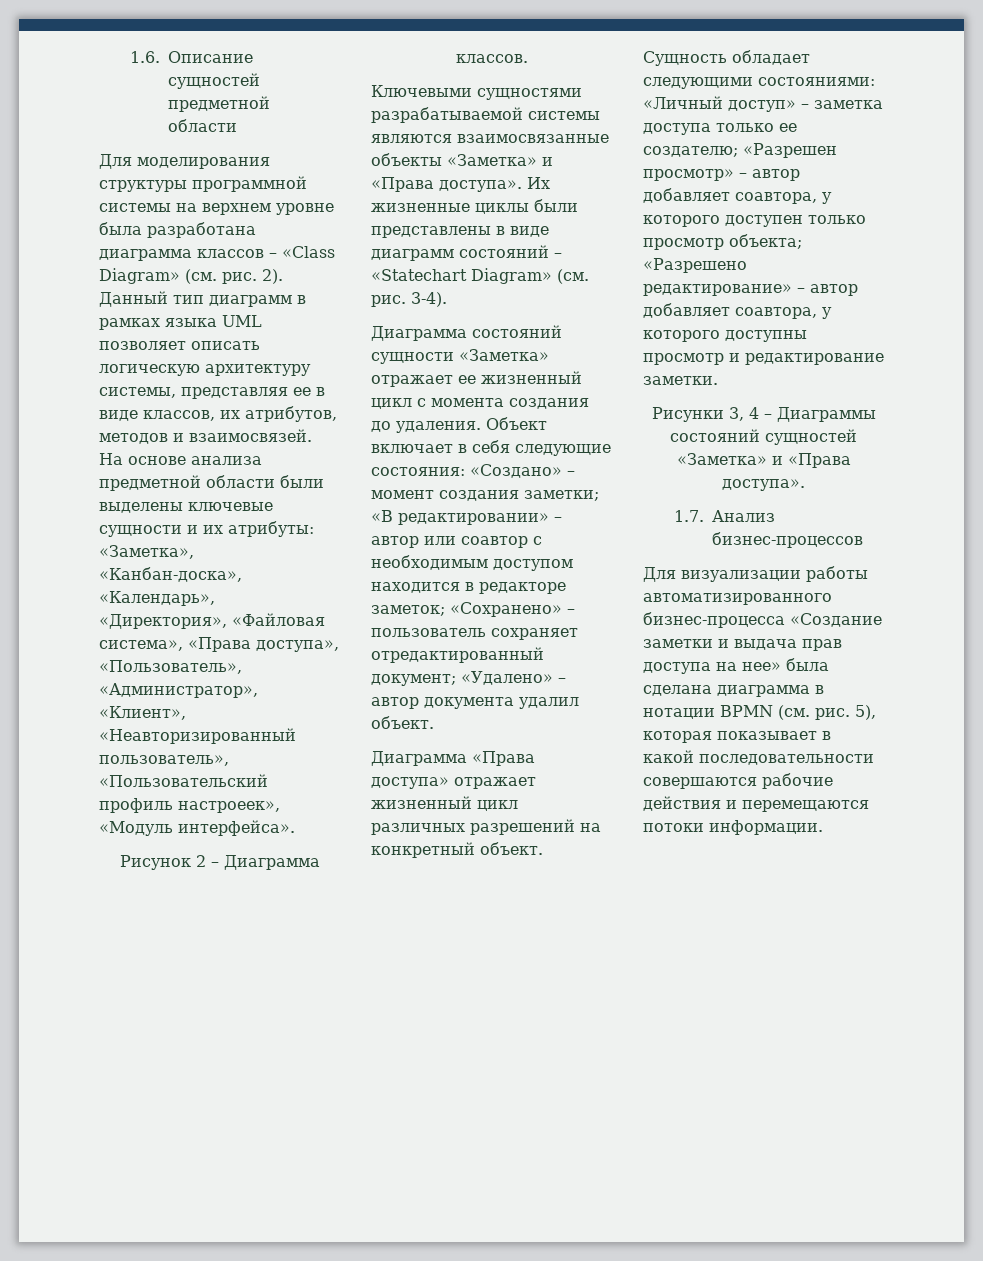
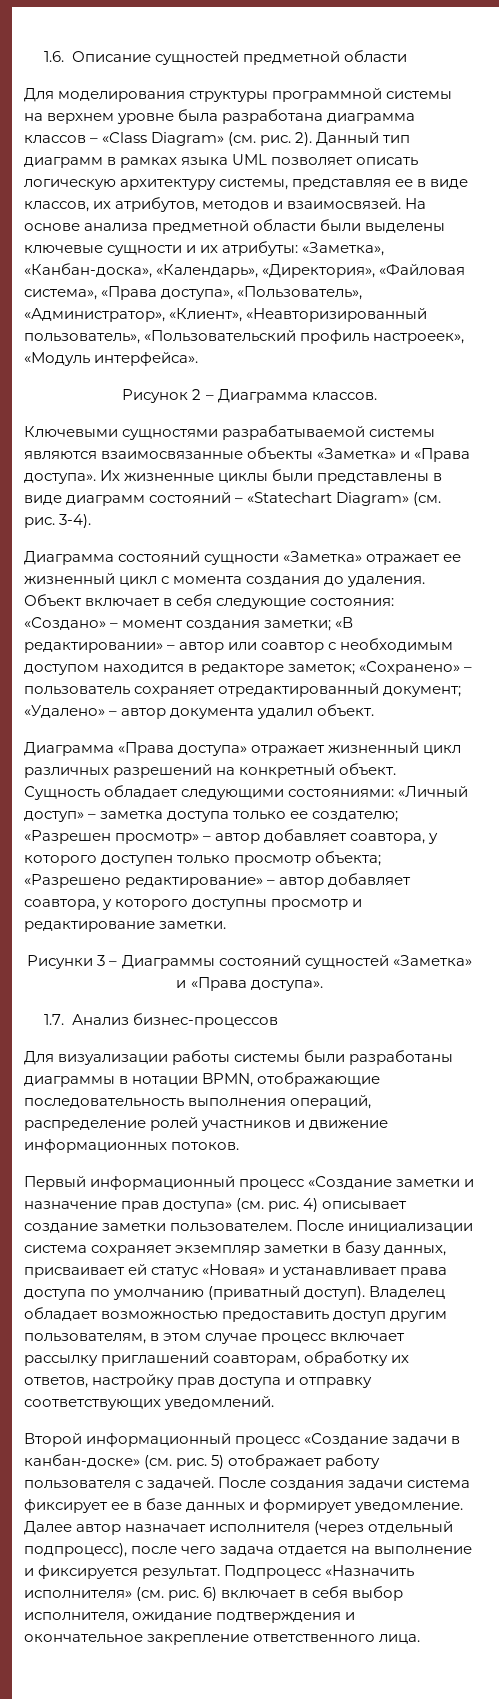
[728,407,759,421] 3, 4 -> [97,955,106,966] 3
[643,593,832,605] [643,612,882,628] [643,639,842,651] [643,658,829,674] [643,685,824,697] [643,705,876,720] [643,731,831,743] [643,750,874,765] [643,773,833,789] [643,796,869,812] [643,820,823,835] автоматизированного бизнес-процесса «Создание заметки и выдача прав доступа на нее» была сделана диаграмма в нотации BPMN (см. рис. 5), которая показывает в какой последовательности совершаются рабочие действия и перемещаются потоки информации. -> [234,1050,454,1065] [24,1072,381,1087] [24,1095,372,1109] [24,1117,389,1131] [24,1139,240,1153] [24,1176,475,1190] [24,1198,408,1212] [24,1220,474,1233] [24,1241,447,1256] [24,1264,448,1278] [24,1286,446,1300] [24,1307,448,1322] [24,1333,406,1344] [24,1351,410,1366] [24,1374,373,1388] [24,1396,275,1410] [24,1433,461,1447] [24,1454,381,1469] [24,1477,471,1490] [24,1498,464,1513] [24,1521,454,1535] [24,1543,473,1557] [24,1565,415,1579] [24,1586,404,1601] [24,1612,356,1623] [24,1634,421,1645] системы были разработаны диаграммы в нотации BPMN, отображающие последовательность выполнения операций, распределение ролей участников и движение информационных потоков. // Первый информационный процесс «Создание заметки и назначение прав доступа» (см. рис. 4) описывает создание заметки пользователем. После инициализации система сохраняет экземпляр заметки в базу данных, присваивает ей статус «Новая» и устанавливает права доступа по умолчанию (приватный доступ). Владелец обладает возможностью предоставить доступ другим пользователям, в этом случае процесс включает рассылку приглашений соавторам, обработку их ответов, настройку прав доступа и отправку соответствующих уведомлений. // Второй информационный процесс «Создание задачи в канбан-доске» (см. рис. 5) отображает работу пользователя с задачей. После создания задачи система фиксирует ее в базе данных и формирует уведомление. Далее автор назначает исполнителя (через отдельный подпроцесс), после чего задача отдается на выполнение и фиксируется результат. Подпроцесс «Назначить исполнителя» (см. рис. 6) включает в себя выбор исполнителя, ожидание подтверждения и окончательное закрепление ответственного лица.

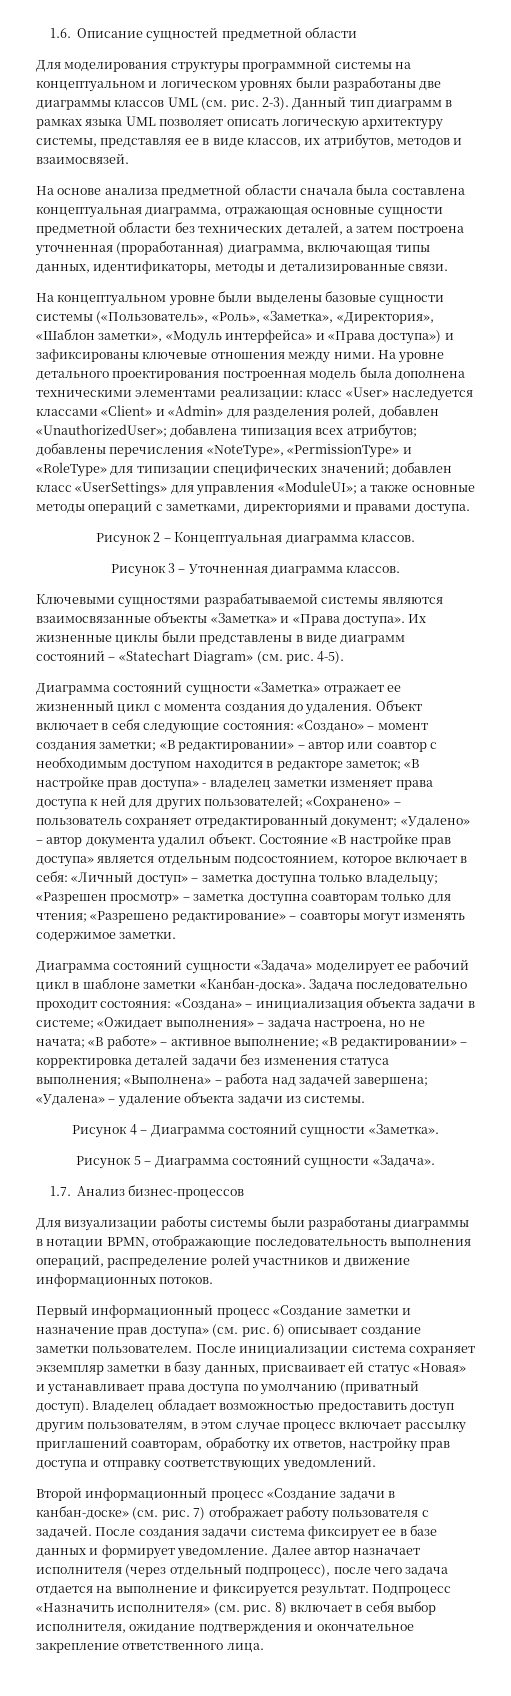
[47,109,416,124] [24,132,313,146] верхнем уровне была разработана диаграмма классов – «Class Diagram» (см. рис. 2). -> [36,77,442,92] [36,97,289,110] концептуальном и логическом уровнях были разработаны две диаграммы классов UML (см. рис. 2-3).
(402, 203) none -> (129, 158) //
[320,219,446,233] [24,241,385,256] [24,263,466,278] [24,286,363,300] [24,308,428,322] [24,330,465,344] [24,352,199,366] [122,389,308,403] были выделены ключевые сущности и их атрибуты: «Заметка», «Канбан-доска», «Календарь», «Директория», «Файловая система», «Права доступа», «Пользователь», «Администратор», «Клиент», «Неавторизированный пользователь», «Пользовательский профиль настроеек», «Модуль интерфейса». // Рисунок 2 – Диаграмма -> [299,184,465,195] [36,206,443,218] [36,222,464,236] [35,241,430,256] [36,261,448,274] [36,291,445,306] [36,311,434,324] [36,329,454,344] [36,349,445,363] [36,367,465,381] [36,387,473,401] [36,405,439,419] [36,424,417,439] [36,443,412,458] [36,462,452,477] [36,481,475,496] [36,500,470,515] [96,532,415,546] [110,563,344,577] сначала была составлена концептуальная диаграмма, отражающая основные сущности предметной области без технических деталей, а затем построена уточненная (проработанная) диаграмма, включающая типы данных, идентификаторы, методы и детализированные связи. // На концептуальном уровне были выделены базовые сущности системы («Пользователь», «Роль», «Заметка», «Директория», «Шаблон заметки», «Модуль интерфейса» и «Права доступа») и зафиксированы ключевые отношения между ними. На уровне детального проектирования построенная модель была дополнена техническими элементами реализации: класс «User» наследуется классами «Client» и «Admin» для разделения ролей, добавлен «UnauthorizedUser»; добавлена типизация всех атрибутов; добавлены перечисления «NoteType», «PermissionType» и «RoleType» для типизации специфических значений; добавлен класс «UserSettings» для управления «ModuleUI»; а также основные методы операций с заметками, директориями и правами доступа. // Рисунок 2 – Концептуальная диаграмма классов. // Рисунок 3 – Уточненная диаграмма
[59,514,92,528] 3-4). -> [317,651,345,664] 4-5).
(356, 669) none -> [404,759,420,768] [36,776,433,791] [36,795,303,810] «В настройке прав доступа» - владелец заметки изменяет права доступа к ней для других пользователей;
[24,742,462,756] [24,763,397,778] [24,785,469,800] [24,811,399,822] [24,829,439,844] [24,851,382,866] [24,873,412,888] [24,899,363,910] [24,921,227,932] [27,955,472,969] [176,977,323,991] // Диаграмма «Права доступа» отражает жизненный цикл различных разрешений на конкретный объект. Сущность обладает следующими состояниями: «Личный доступ» – заметка доступа только ее создателю; «Разрешен просмотр» – автор добавляет соавтора, у которого доступен только просмотр объекта; «Разрешено редактирование» – автор добавляет соавтора, у которого доступны просмотр и редактирование заметки. // Рисунки 3 – Диаграммы состояний сущностей «Заметка» и «Права доступа». -> [258,833,451,847] [36,855,468,867] [36,871,438,886] [36,892,451,905] [36,911,466,924] [36,931,177,942] [36,959,470,974] [36,978,468,992] [36,997,475,1011] [36,1017,425,1030] [36,1035,467,1049] [36,1054,389,1069] [36,1073,429,1087] [36,1092,366,1107] [72,1123,439,1138] [76,1154,435,1169] Состояние «В настройке прав доступа» является отдельным подсостоянием, которое включает в себя: «Личный доступ» – заметка доступна только владельцу; «Разрешен просмотр» – заметка доступна соавторам только для чтения; «Разрешено редактирование» – соавторы могут изменять содержимое заметки. // Диаграмма состояний сущности «Задача» моделирует ее рабочий цикл в шаблоне заметки «Канбан-доска». Задача последовательно проходит состояния: «Создана» – инициализация объекта задачи в системе; «Ожидает выполнения» – задача настроена, но не начата; «В работе» – активное выполнение; «В редактировании» – корректировка деталей задачи без изменения статуса выполнения; «Выполнена» – работа над задачей завершена; «Удалена» – удаление объекта задачи из системы. // Рисунок 4 – Диаграмма состояний сущности «Заметка». // Рисунок 5 – Диаграмма состояний сущности «Задача».
[303,1198,319,1212] 4) -> [272,1324,285,1337] 6)
[211,1455,225,1469] 5) -> [193,1507,206,1520] 7)
[203,1587,218,1601] 6) -> [274,1602,287,1615] 8)

